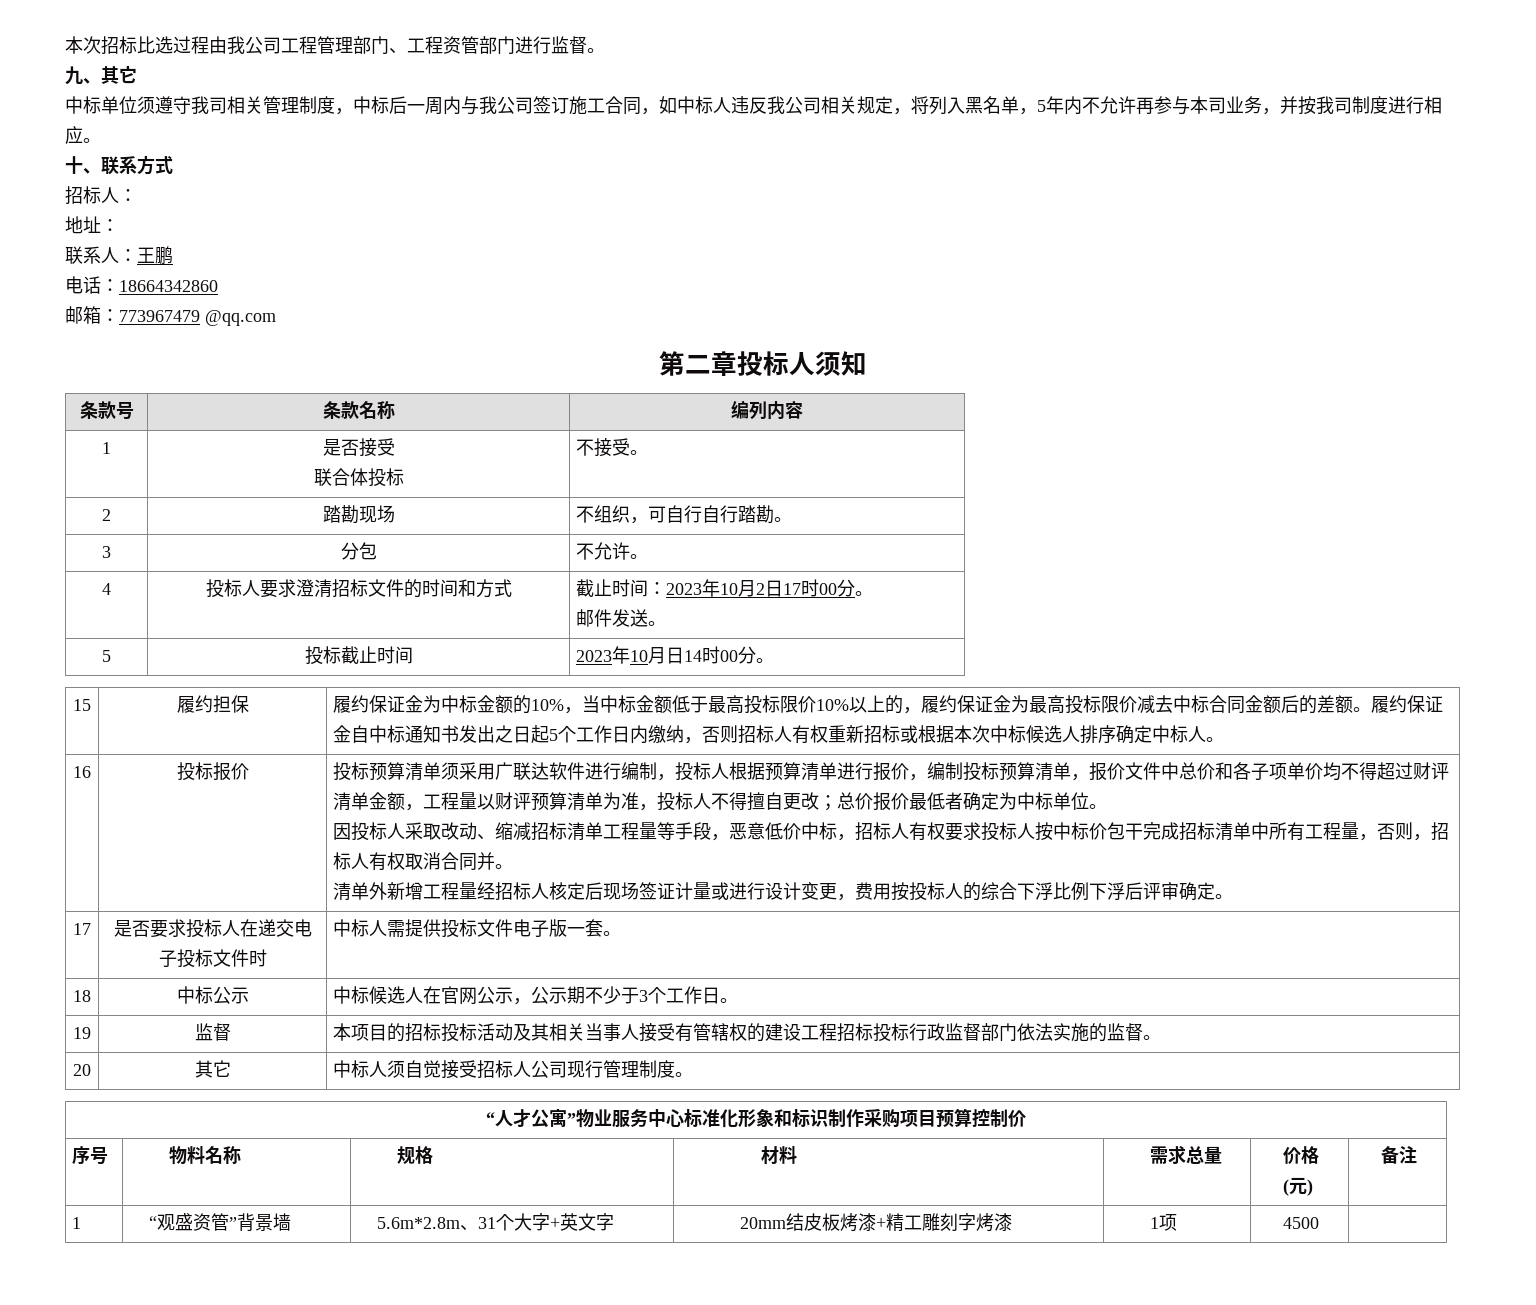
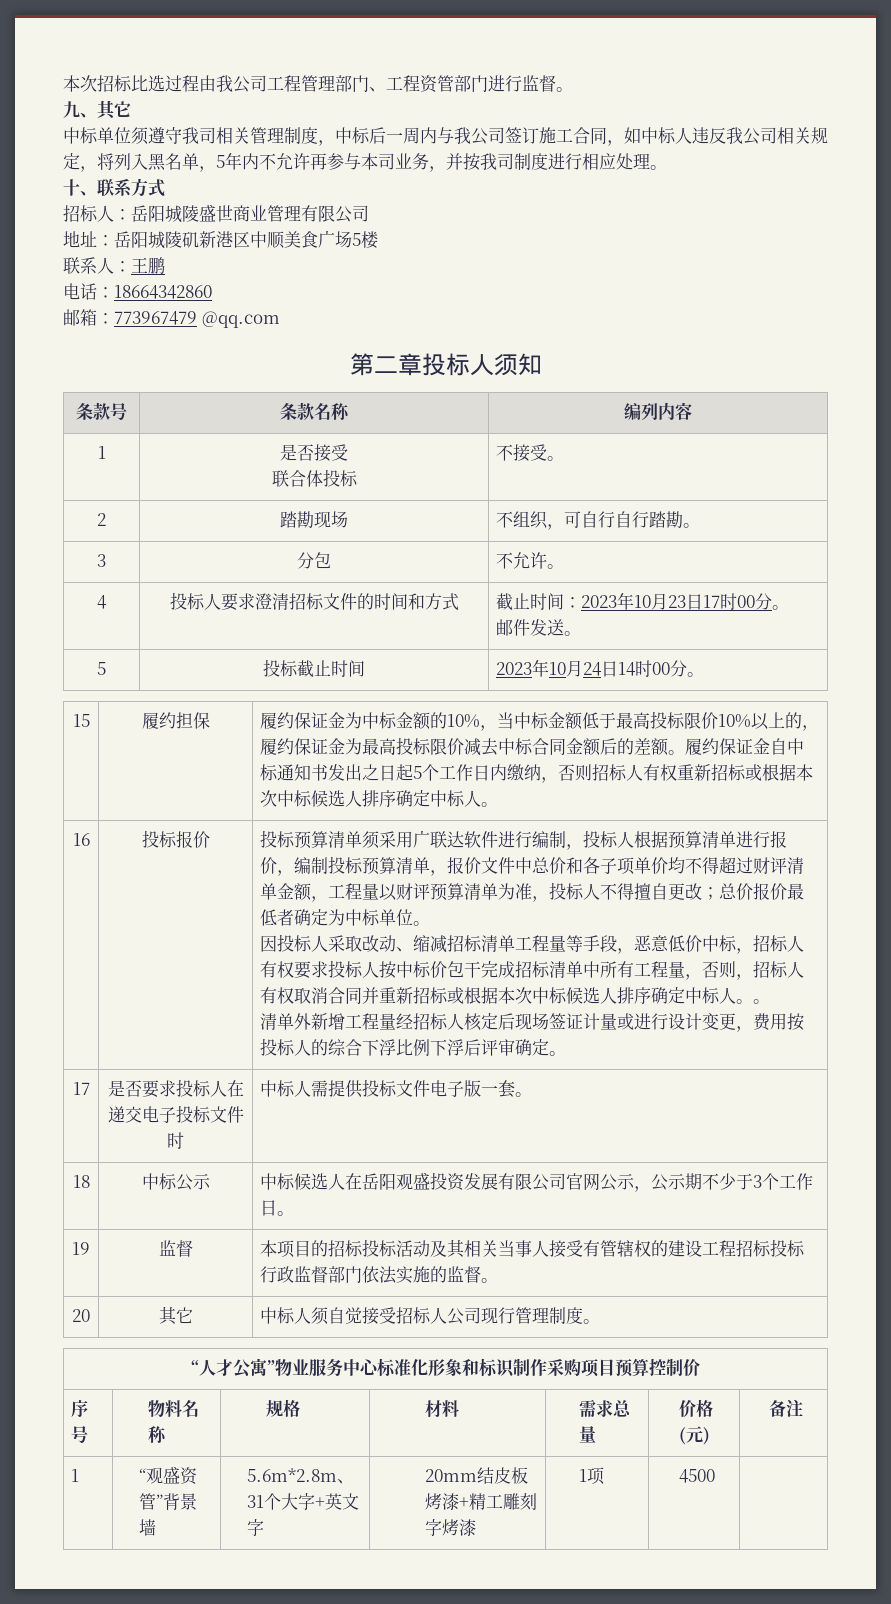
(83, 135) none -> [616,153,650,170] 处理
[65,216,119,234] // 地址： -> [131,205,369,223] [63,230,378,249] 岳阳城陵盛世商业管理有限公司 // 地址：岳阳城陵矶新港区中顺美食广场5楼
[756,583,766,595] 2 -> [668,595,687,608] 23
(667, 655) none -> [583,662,603,676] 24
(496, 861) none -> [379,987,754,1004] 重新招标或根据本次中标候选人排序确定中标人。
(442, 995) none -> [362,1172,567,1191] 岳阳观盛投资发展有限公司

